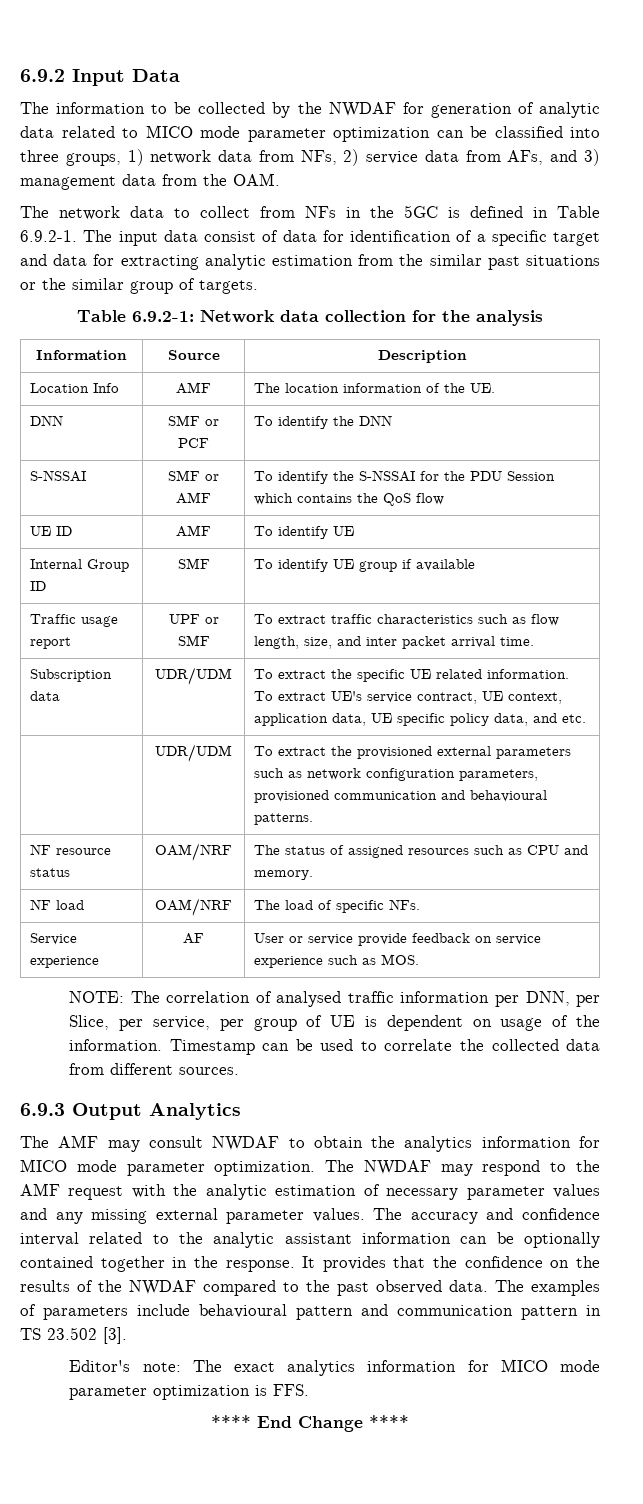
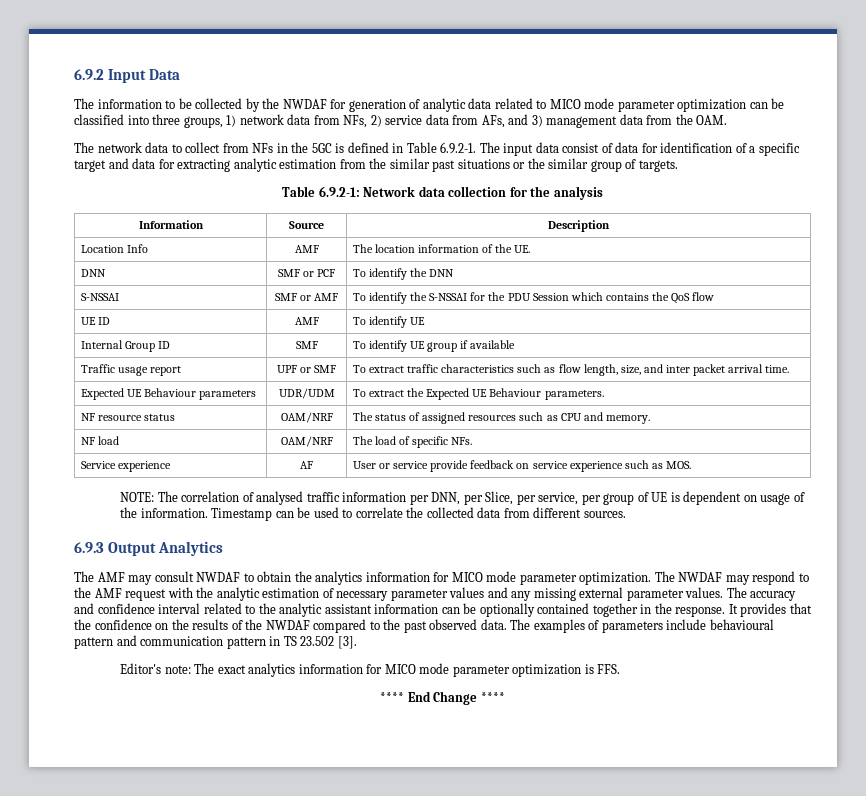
[30,669,113,682] [30,691,61,701] [155,667,232,685] [254,669,570,682] [254,691,563,704] [254,713,587,726] [155,744,232,762] [254,746,572,759] [254,768,539,781] [254,790,548,803] [254,813,314,825] Subscription data | UDR/UDM | To extract the specific UE related information. To extract UE's service contract, UE context, application data, UE specific policy data, and etc. // | UDR/UDM | To extract the provisioned external parameters such as network configuration parameters, provisioned communication and behavioural patterns. -> [80,388,257,400] [278,388,335,399] [352,388,604,400] Expected UE Behaviour parameters | UDR/UDM | To extract the Expected UE Behaviour parameters.

